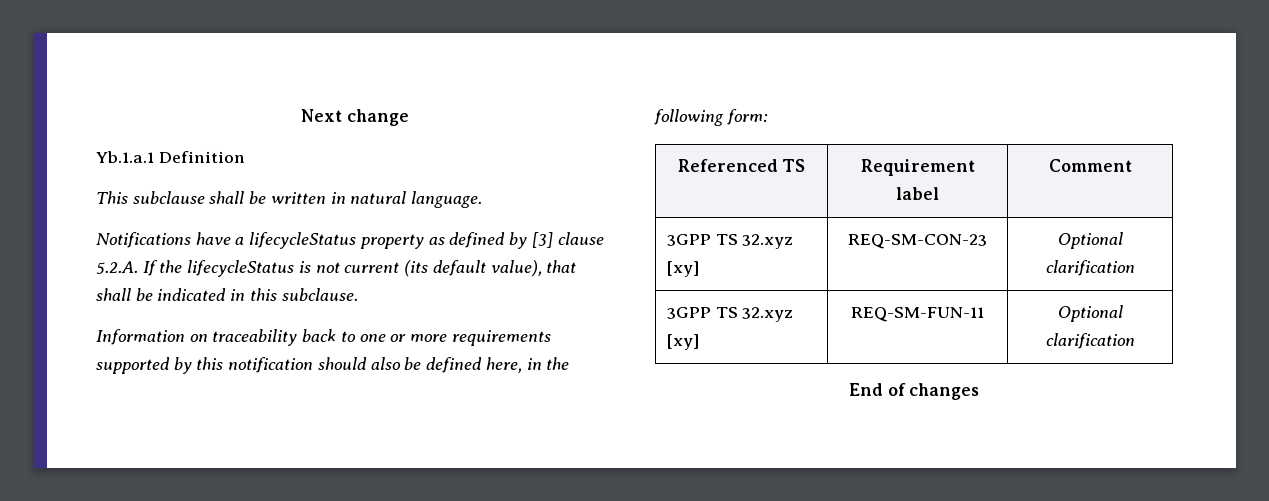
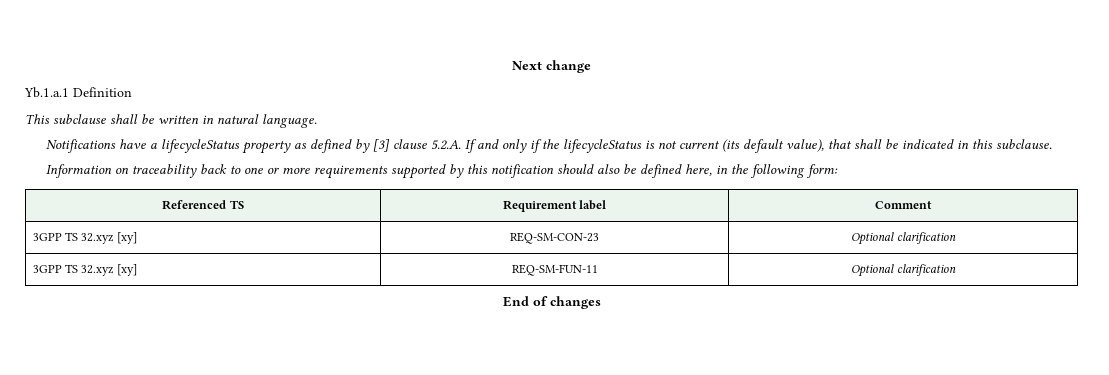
(158, 268) none -> [477,139,543,153] and only if

